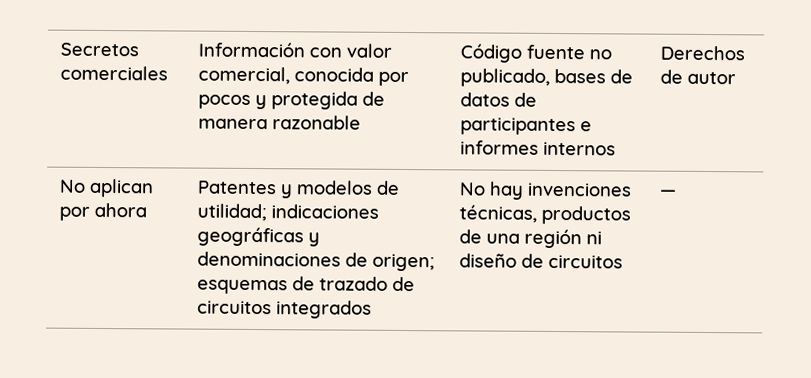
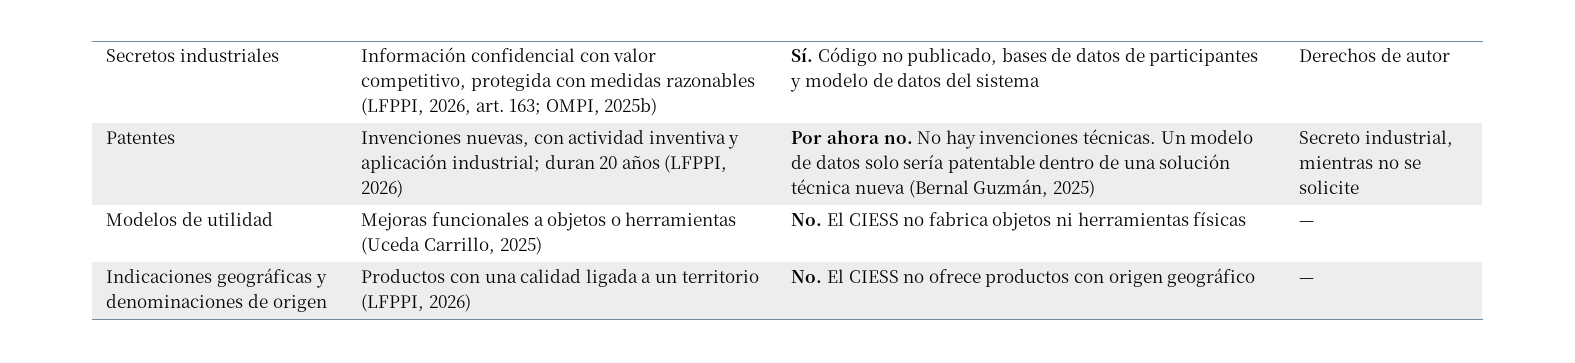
[59,65,168,81] comerciales -> [180,48,280,62] industriales
(305, 49) none -> [471,48,576,62] confidencial
[197,66,409,87] [197,91,385,110] [197,115,361,130] [459,43,585,63] comercial, conocida por pocos y protegida de manera razonable | Código fuente -> [361,73,755,91] [361,98,658,116] [791,47,878,66] competitivo, protegida con medidas razonables (LFPPI, 2026, art. 163; OMPI, 2025b) | Sí. Código
[579,121,592,132] [459,140,616,156] [659,45,745,61] [659,69,736,85] [58,178,154,198] [58,202,147,221] [196,180,400,199] [196,203,379,222] [196,226,320,247] [196,251,435,272] [196,276,415,295] [196,300,372,319] [458,181,632,200] [458,204,631,225] [458,228,602,249] [458,253,623,269] e informes internos | Derechos de autor // No aplican por ahora | Patentes y modelos de utilidad; indicaciones geográficas y denominaciones de origen; esquemas de trazado de circuitos integrados | No hay invenciones técnicas, productos de una región ni diseño de circuitos -> [790,73,1041,92] [1299,48,1450,62] [106,131,176,144] [361,130,740,149] [361,154,728,173] [361,180,404,198] [791,129,1254,149] [791,154,1231,173] [791,179,1095,198] [1299,130,1454,147] [1299,156,1421,169] [1299,180,1360,194] [106,212,273,226] [361,212,737,231] [361,237,542,255] [791,212,1247,231] [1299,221,1315,226] [106,268,327,288] [106,294,327,312] [361,269,759,287] [361,294,472,312] [791,268,1256,287] y modelo de datos del sistema | Derechos de autor // Patentes | Invenciones nuevas, con actividad inventiva y aplicación industrial; duran 20 años (LFPPI, 2026) | Por ahora no. No hay invenciones técnicas. Un modelo de datos solo sería patentable dentro de una solución técnica nueva (Bernal Guzmán, 2025) | Secreto industrial, mientras no se solicite // Modelos de utilidad | Mejoras funcionales a objetos o herramientas (Uceda Carrillo, 2025) | No. El CIESS no fabrica objetos ni herramientas físicas | — // Indicaciones geográficas y denominaciones de origen | Productos con una calidad ligada a un territorio (LFPPI, 2026) | No. El CIESS no ofrece productos con origen geográfico

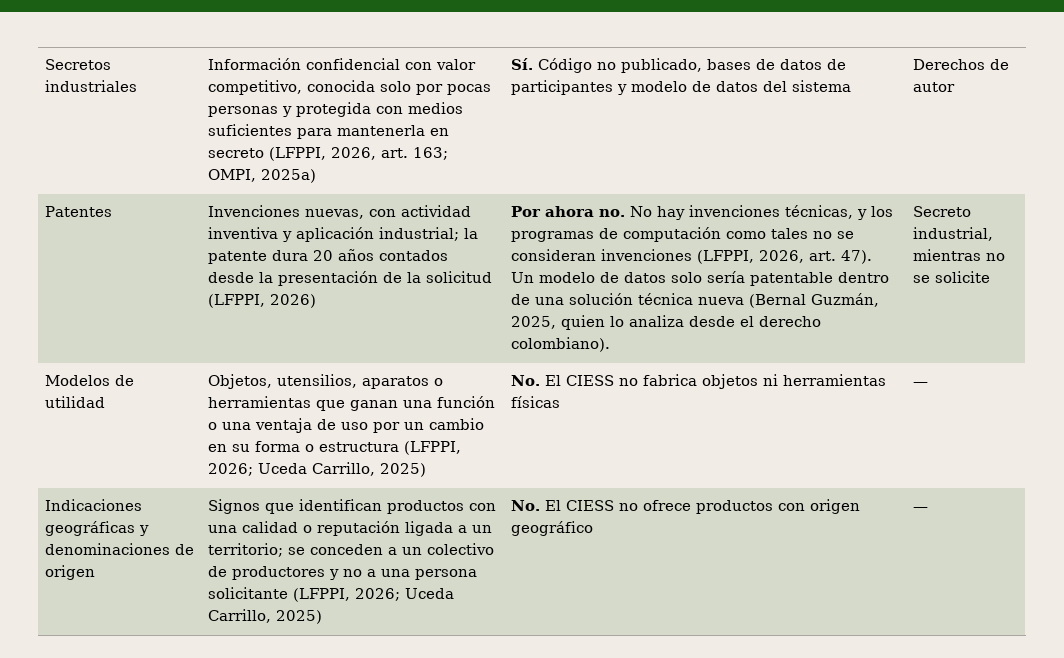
[471,73,755,91] protegida con medidas razonables -> [307,80,492,95] [208,102,464,117] [208,124,450,139] [208,148,265,158] conocida solo por pocas personas y protegida con medios suficientes para mantenerla en secreto
[604,98,658,116] 2025b) -> [261,169,317,183] 2025a)
[544,155,660,169] duran 20 años -> [464,228,479,239] [208,249,449,264] [208,271,493,286] la patente dura 20 años contados desde la presentación de la solicitud
[1083,129,1157,144] técnicas. -> [785,205,894,220] [511,227,855,242] [511,249,873,264] técnicas, y los programas de computación como tales no se consideran invenciones (LFPPI, 2026, art. 47).
[1052,180,1095,198] 2025) -> [511,315,822,330] [511,337,611,352] 2025, quien lo analiza desde el derecho colombiano).
[361,212,737,231] [361,237,421,255] Mejoras funcionales a objetos o herramientas (Uceda -> [208,374,444,389] [208,396,496,411] [208,418,485,433] [208,441,462,455] [208,463,308,476] Objetos, utensilios, aparatos o herramientas que ganan una función o una ventaja de uso por un cambio en su forma o estructura (LFPPI, 2026; Uceda
[361,269,446,283] Productos -> [208,499,465,514] Signos que identifican productos
(582, 276) none -> [303,521,401,536] o reputación
[681,270,759,283] [361,294,472,312] territorio (LFPPI, 2026) -> [208,543,495,557] [208,566,478,580] [208,587,455,602] [208,609,323,624] territorio; se conceden a un colectivo de productores y no a una persona solicitante (LFPPI, 2026; Uceda Carrillo, 2025)

